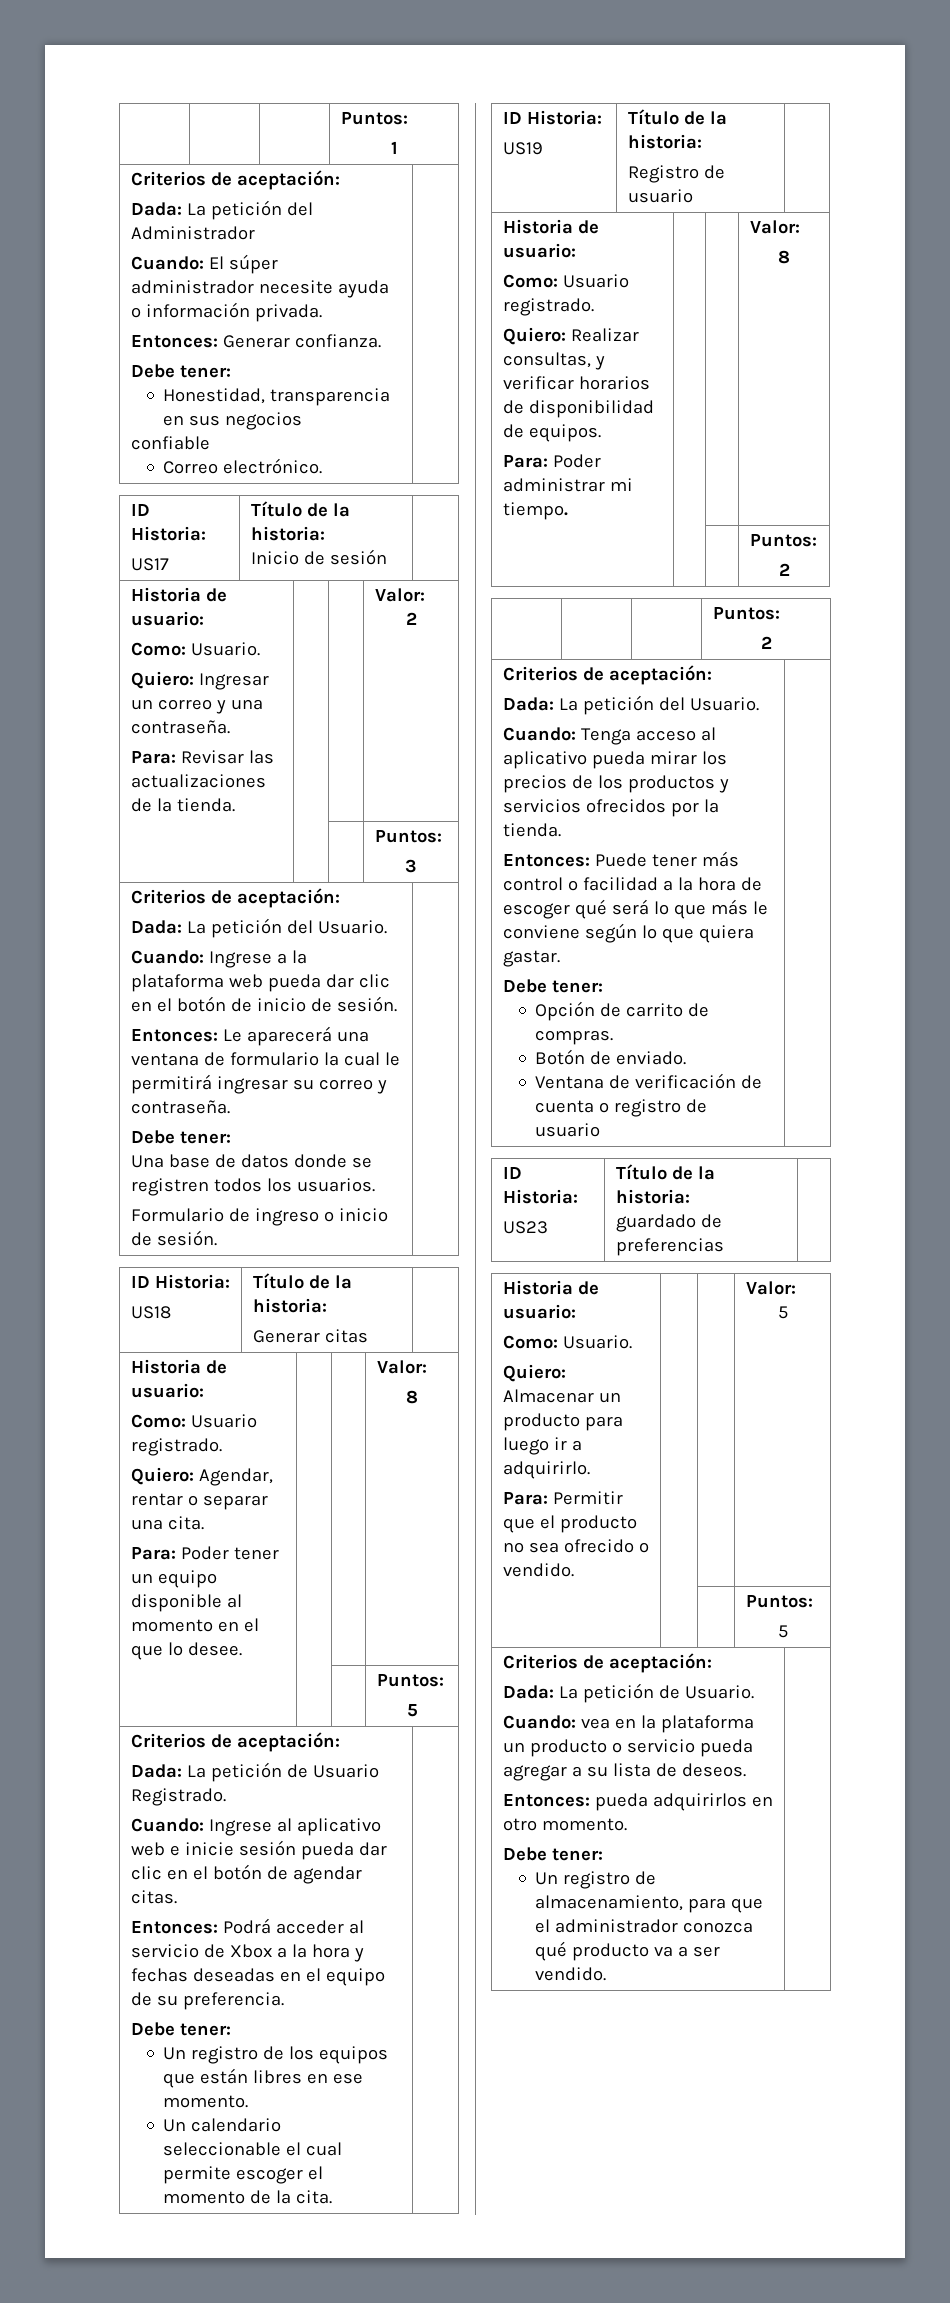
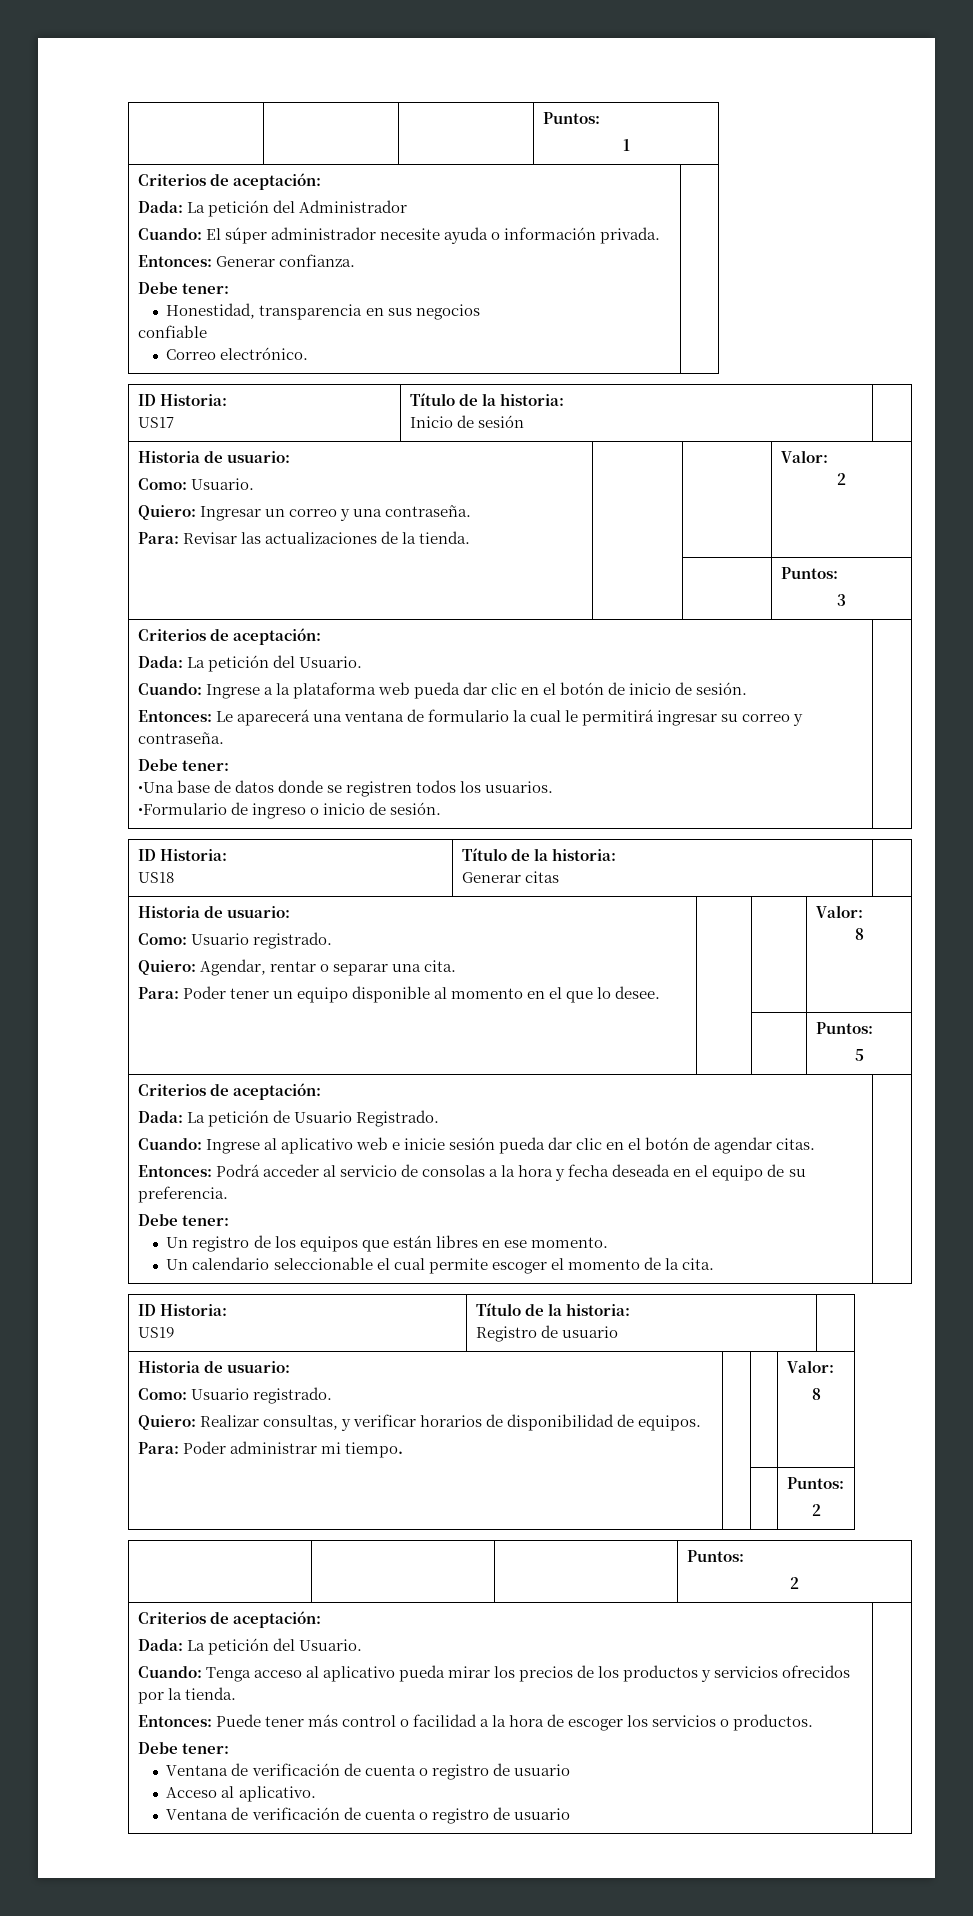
[130,1155,164,1168] Una -> [137,782,174,793] •Una
[130,1208,224,1222] Formulario -> [137,803,227,815] •Formulario
[229,1944,272,1958] Xbox -> [421,1165,485,1177] consolas
[130,1968,275,1982] fechas deseadas -> [568,1164,671,1177] fecha deseada
[574,899,768,919] [502,923,754,943] [502,950,560,967] [502,979,603,993] [535,1001,710,1021] [535,1030,614,1045] [535,1049,687,1065] qué será lo que más le conviene según lo que quiera gastar. // Debe tener: // Opción de carrito de compras. // Botón de enviado. -> [627,1714,814,1731] [137,1742,229,1754] [166,1763,570,1780] [166,1786,316,1802] los servicios o productos. // Debe tener: // Ventana de verificación de cuenta o registro de usuario // Acceso al aplicativo.
[502,1167,522,1179] [502,1189,578,1204] [502,1221,548,1234] [615,1164,715,1180] [615,1189,690,1204] [615,1214,722,1232] [615,1238,724,1256] [502,1280,599,1295] [502,1304,576,1319] [502,1335,632,1349] [502,1364,566,1382] [502,1389,621,1403] [502,1413,623,1431] [502,1437,582,1455] [502,1461,590,1479] [502,1491,623,1505] [502,1515,637,1533] [502,1539,649,1553] [502,1563,574,1577] [745,1281,796,1295] [777,1306,788,1319] [745,1595,813,1608] [777,1625,788,1638] [502,1653,712,1673] [502,1683,754,1703] [502,1715,754,1733] [502,1739,753,1757] [502,1763,746,1781] [502,1793,773,1811] [502,1818,627,1831] [502,1847,603,1861] [535,1871,657,1889] [535,1895,764,1913] [535,1919,754,1933] [535,1941,721,1961] [535,1967,607,1981] // ID Historia: // US23 | Título de la historia: // guardado de preferencias | // Historia de usuario: // Como: Usuario. // Quiero: Almacenar un producto para luego ir a adquirirlo. // Para: Permitir que el producto no sea ofrecido o vendido. | | | Valor: // 5 // | | | Puntos: // 5 // Criterios de aceptación: // Dada: La petición de Usuario. // Cuando: vea en la plataforma un producto o servicio pueda agregar a su lista de deseos. // Entonces: pueda adquirirlos en otro momento. // Debe tener: // Un registro de almacenamiento, para que el administrador conozca qué producto va a ser vendido. | -> (570, 1814) none

